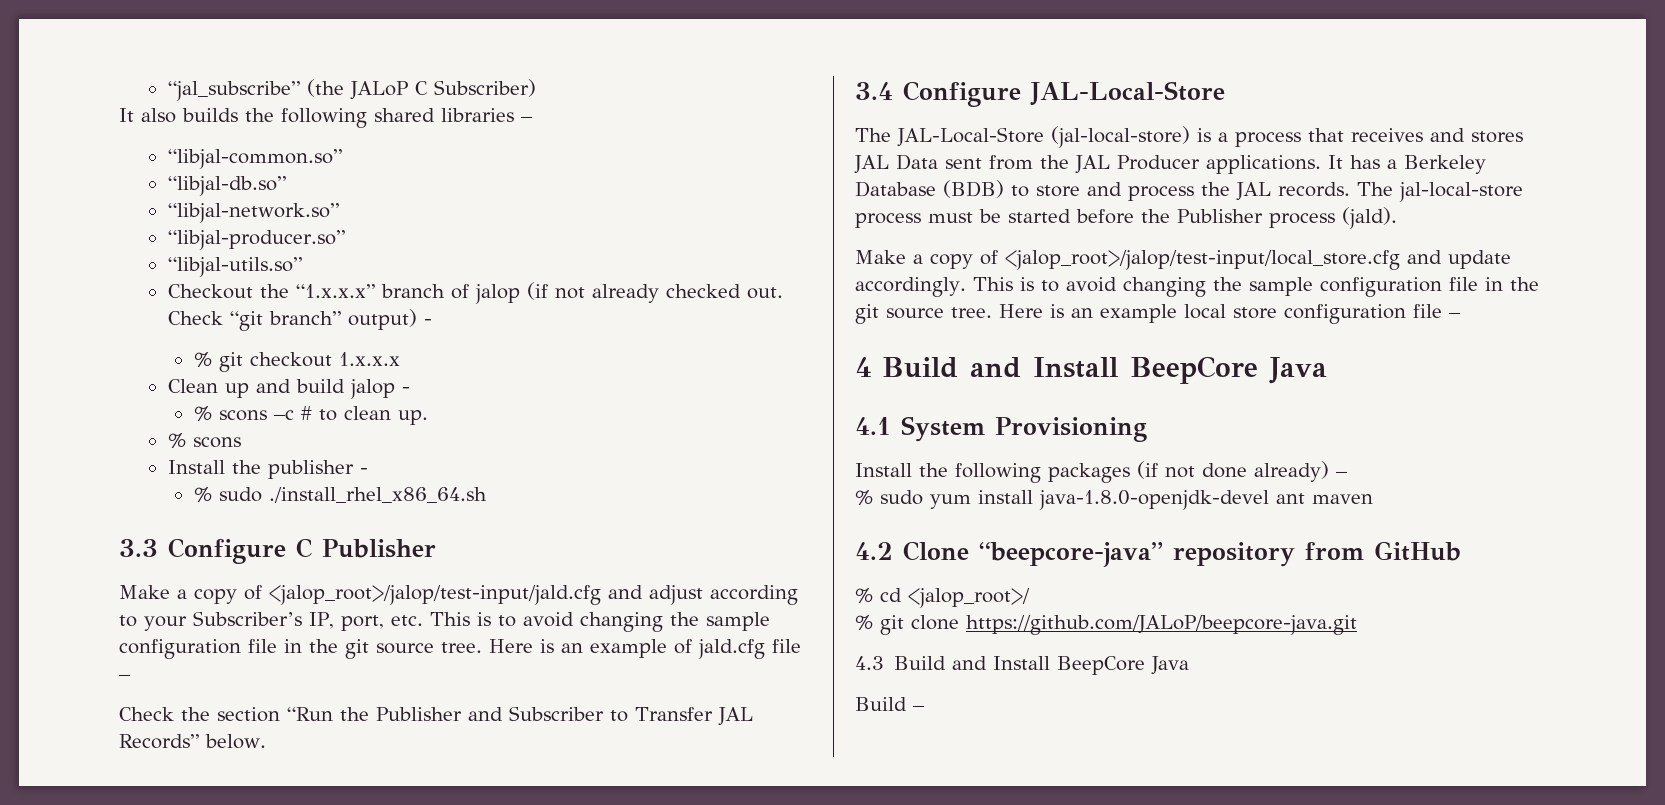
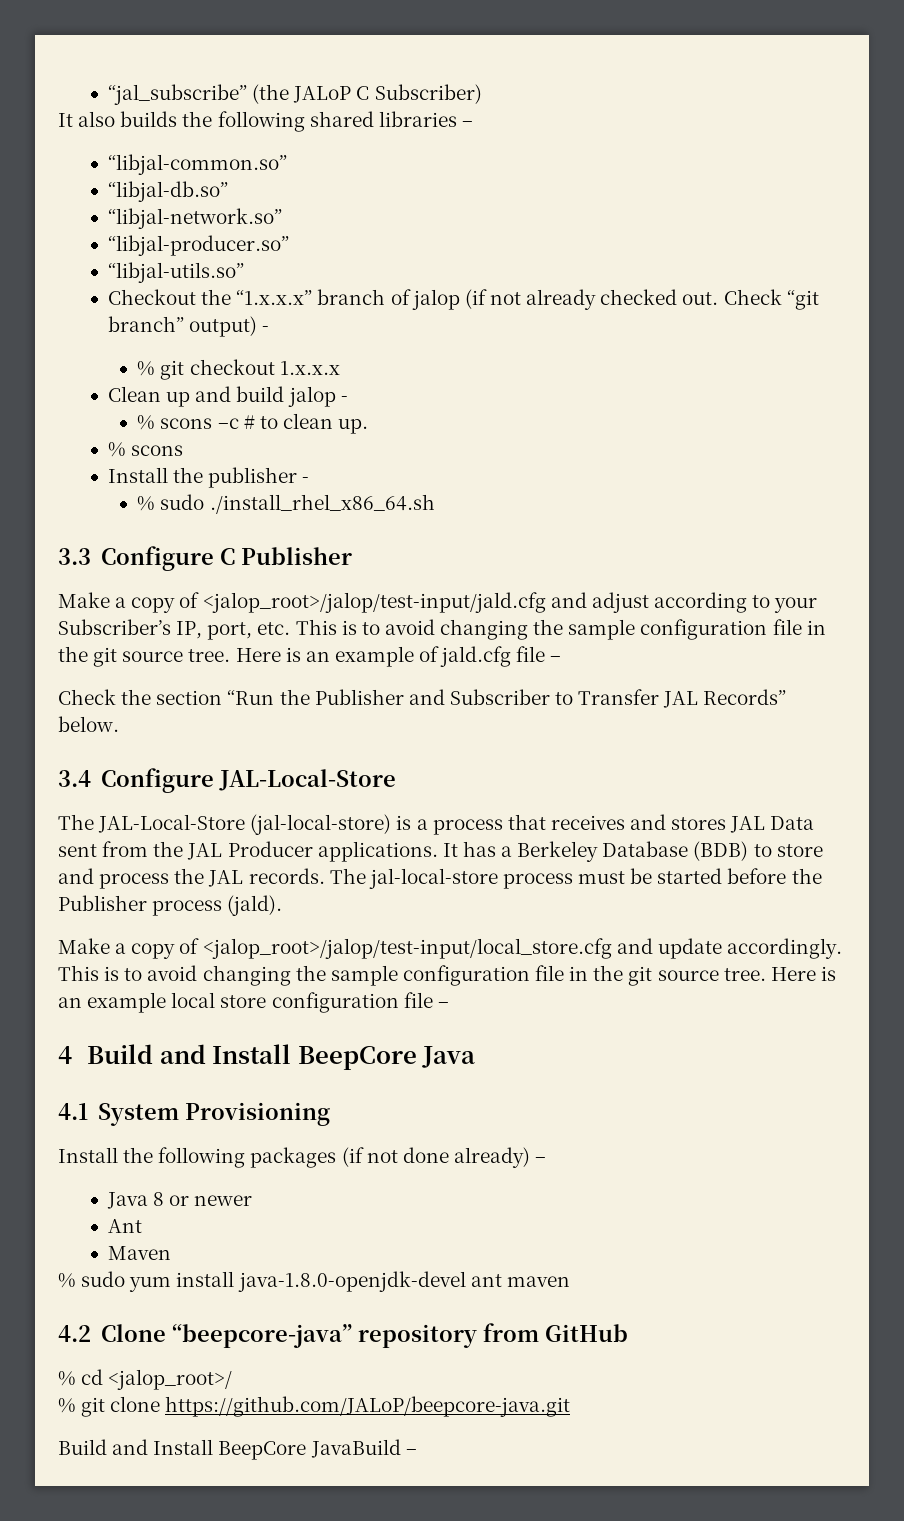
(1347, 474) none -> [107,1192,253,1209] [108,1219,143,1233] [108,1246,172,1260] // Java 8 or newer // Ant // Maven
[855,656,1190,675] [855,697,907,711] 4.3 Build and Install BeepCore Java // Build -> [58,1439,401,1460] Build and Install BeepCore JavaBuild

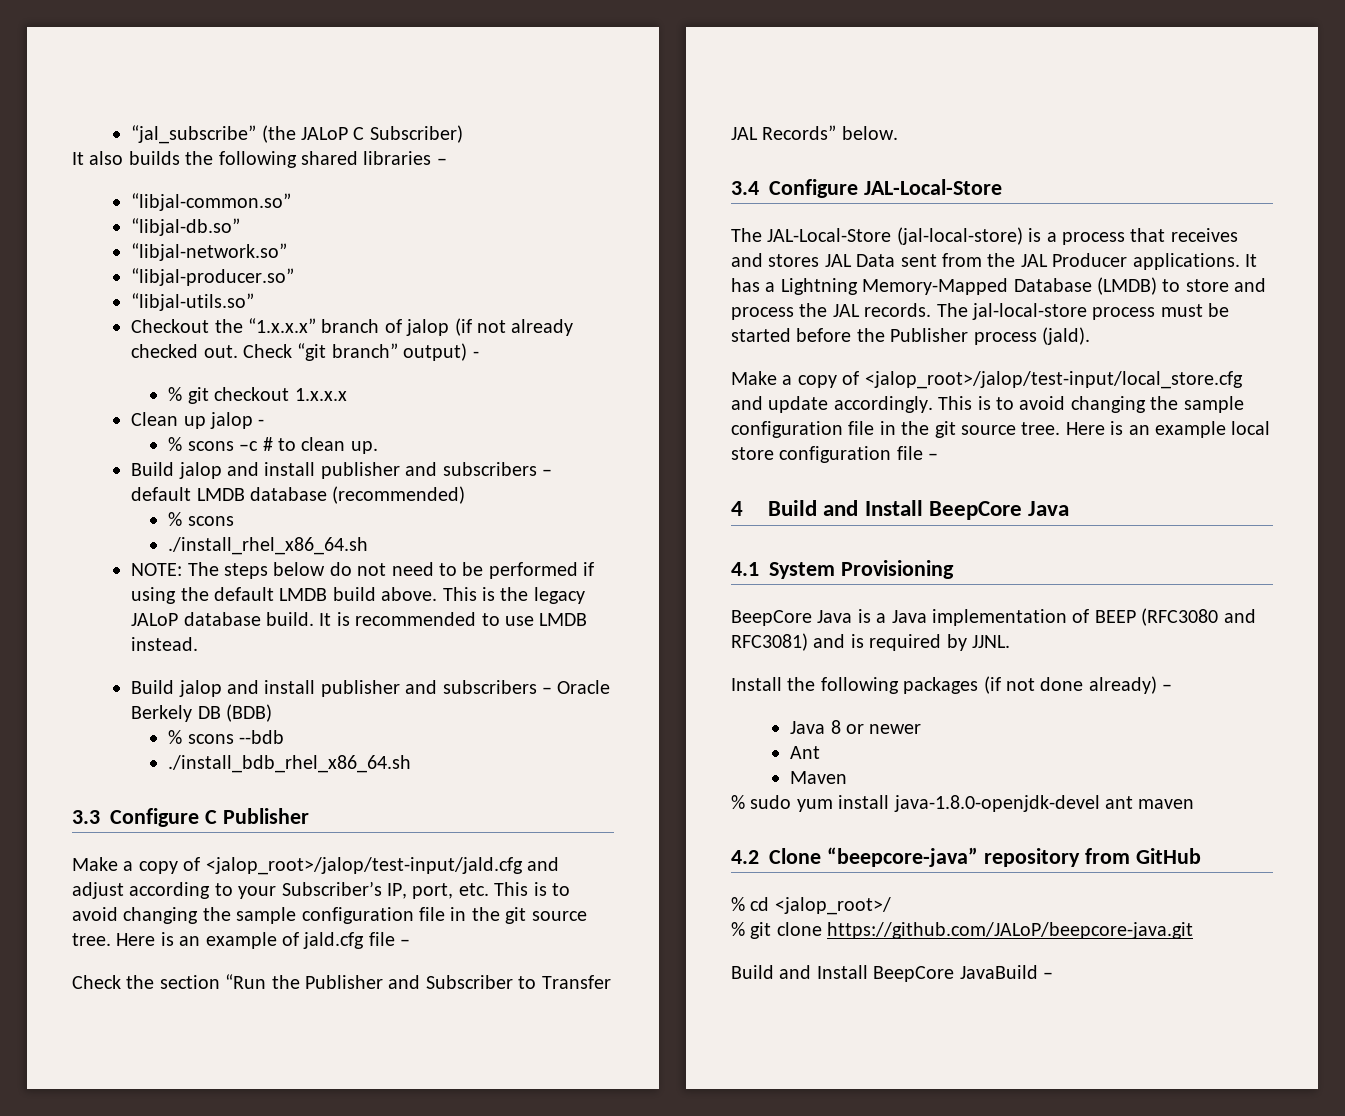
[195,386,285,402] and build -> (206, 422) none
[108,442,184,457] [108,467,310,488] [137,494,435,514] % scons // Install the publisher - // % sudo ./install_rhel_x86_64.sh -> [131,462,552,479] [131,486,466,504] [168,512,234,526] [168,537,369,555] [131,562,595,579] [131,587,585,604] [131,612,588,626] [131,637,199,651] [131,680,611,697] [131,704,272,722] [168,730,285,744] [168,755,412,773] Build jalop and install publisher and subscribers – default LMDB database (recommended) // % scons // ./install_rhel_x86_64.sh // NOTE: The steps below do not need to be performed if using the default LMDB build above. This is the legacy JALoP database build. It is recommended to use LMDB instead. // Build jalop and install publisher and subscribers – Oracle Berkely DB (BDB) // % scons --bdb // ./install_bdb_rhel_x86_64.sh
[517,841,749,862] Berkeley Database (BDB) -> [780,277,1157,295] Lightning Memory-Mapped Database (LMDB)
(330, 1114) none -> [731,608,1256,626] [731,633,1010,651] // BeepCore Java is a Java implementation of BEEP (RFC3080 and RFC3081) and is required by JJNL.

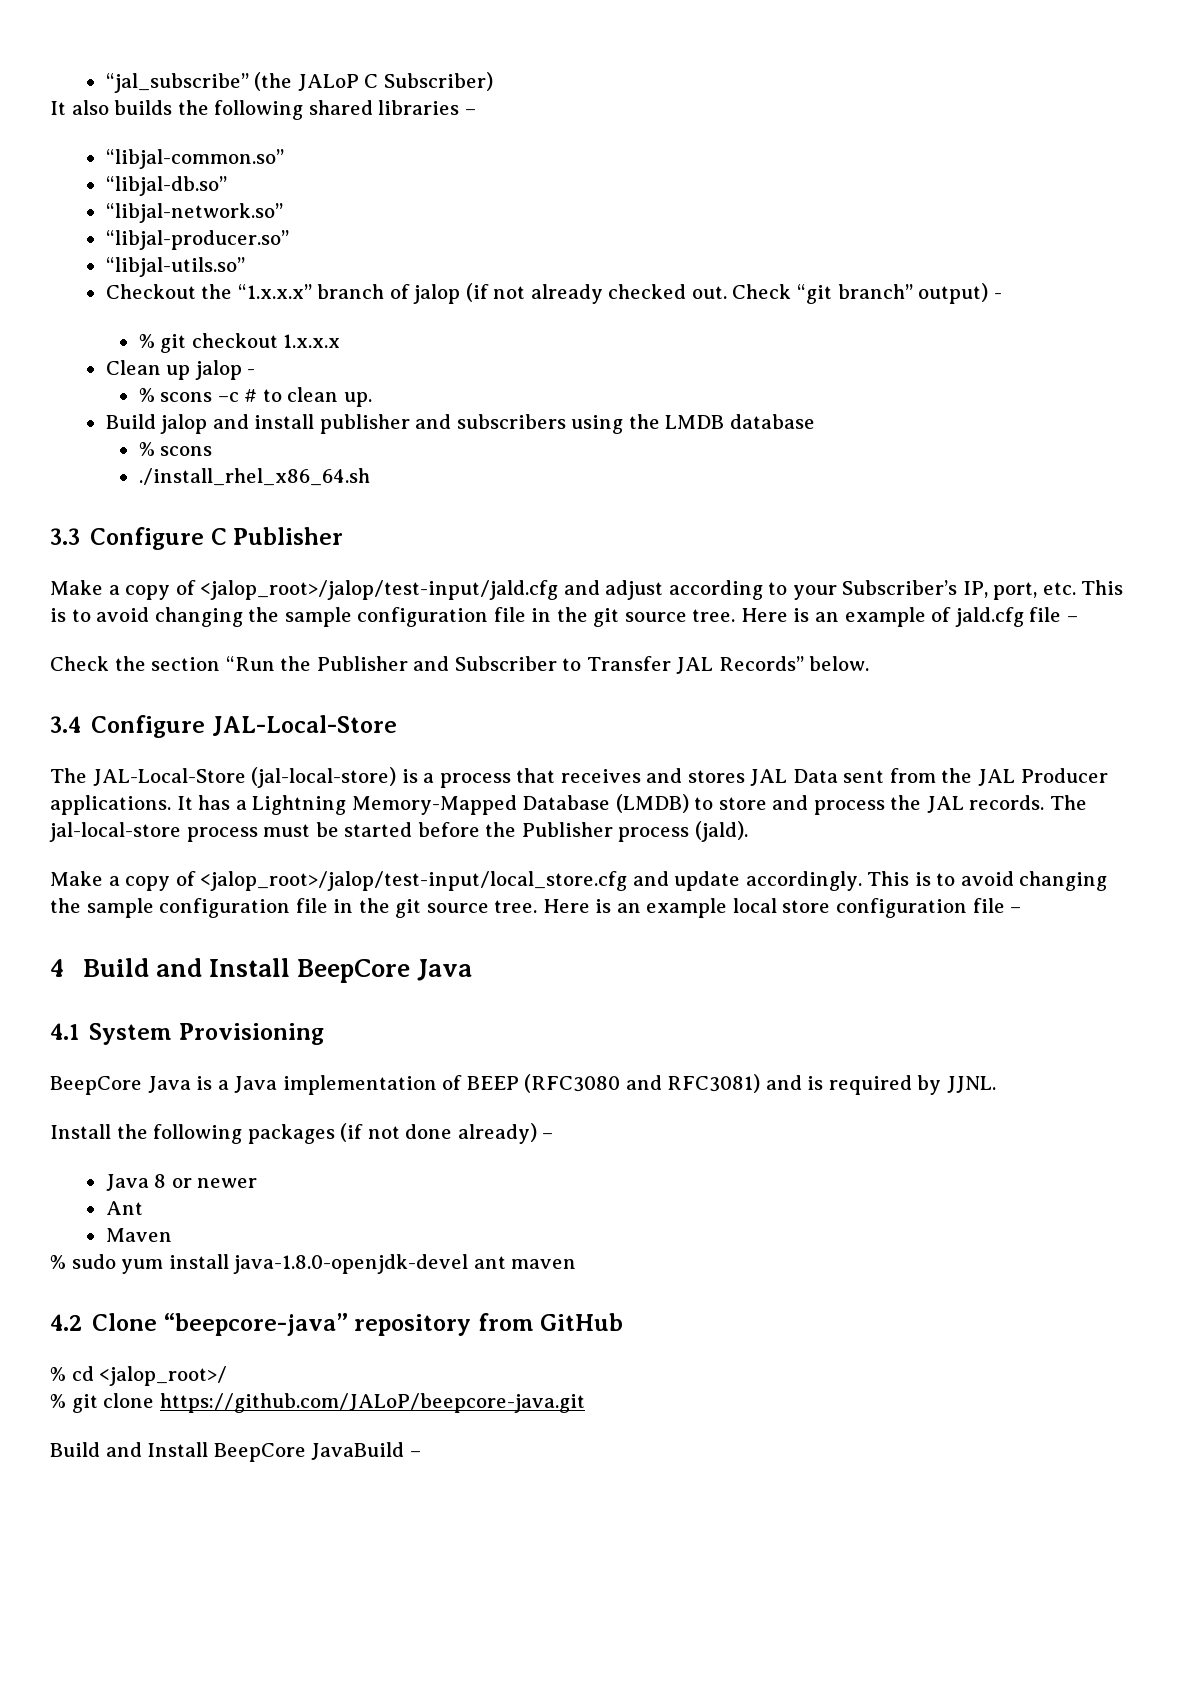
[541,469,552,476] [131,487,192,501] – default -> [571,414,660,434] using the
[332,486,466,504] (recommended) -> (815, 421) none
[131,562,595,579] [131,587,585,604] [131,612,588,626] [131,637,199,651] [131,680,611,697] [131,704,272,722] [168,730,285,744] [168,755,412,773] // NOTE: The steps below do not need to be performed if using the default LMDB build above. This is the legacy JALoP database build. It is recommended to use LMDB instead. // Build jalop and install publisher and subscribers – Oracle Berkely DB (BDB) // % scons --bdb // ./install_bdb_rhel_x86_64.sh -> (370, 477) none

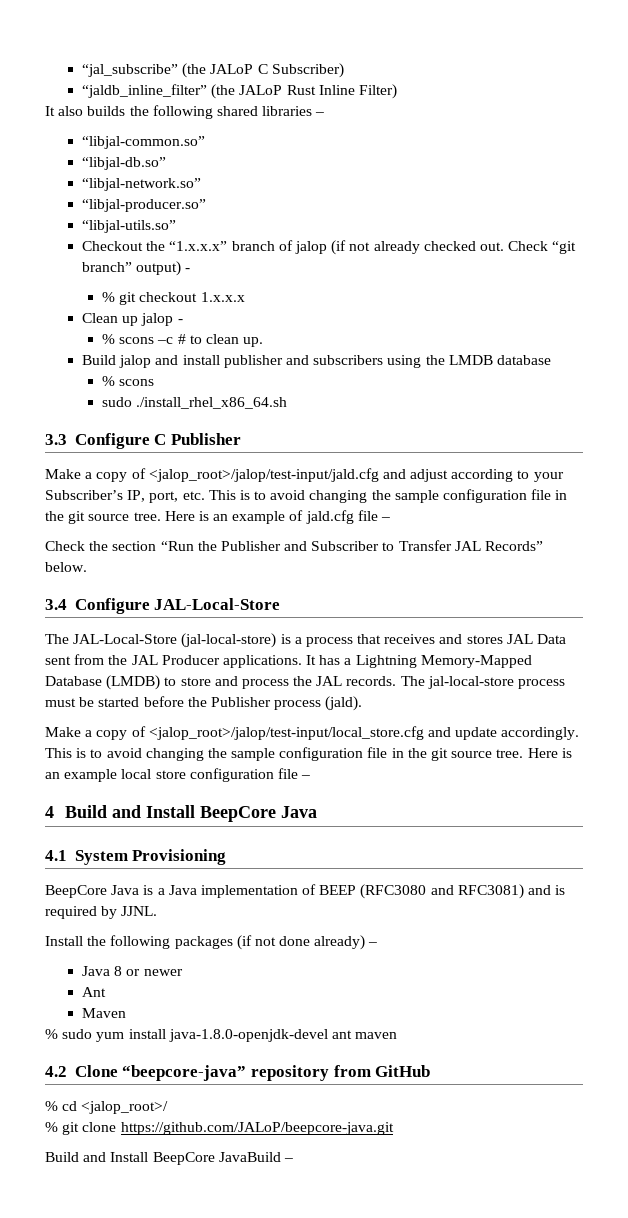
(493, 81) none -> [82,84,397,99] // “jaldb_inline_filter” (the JALoP Rust Inline Filter)
(213, 451) none -> [102,397,133,407] sudo

